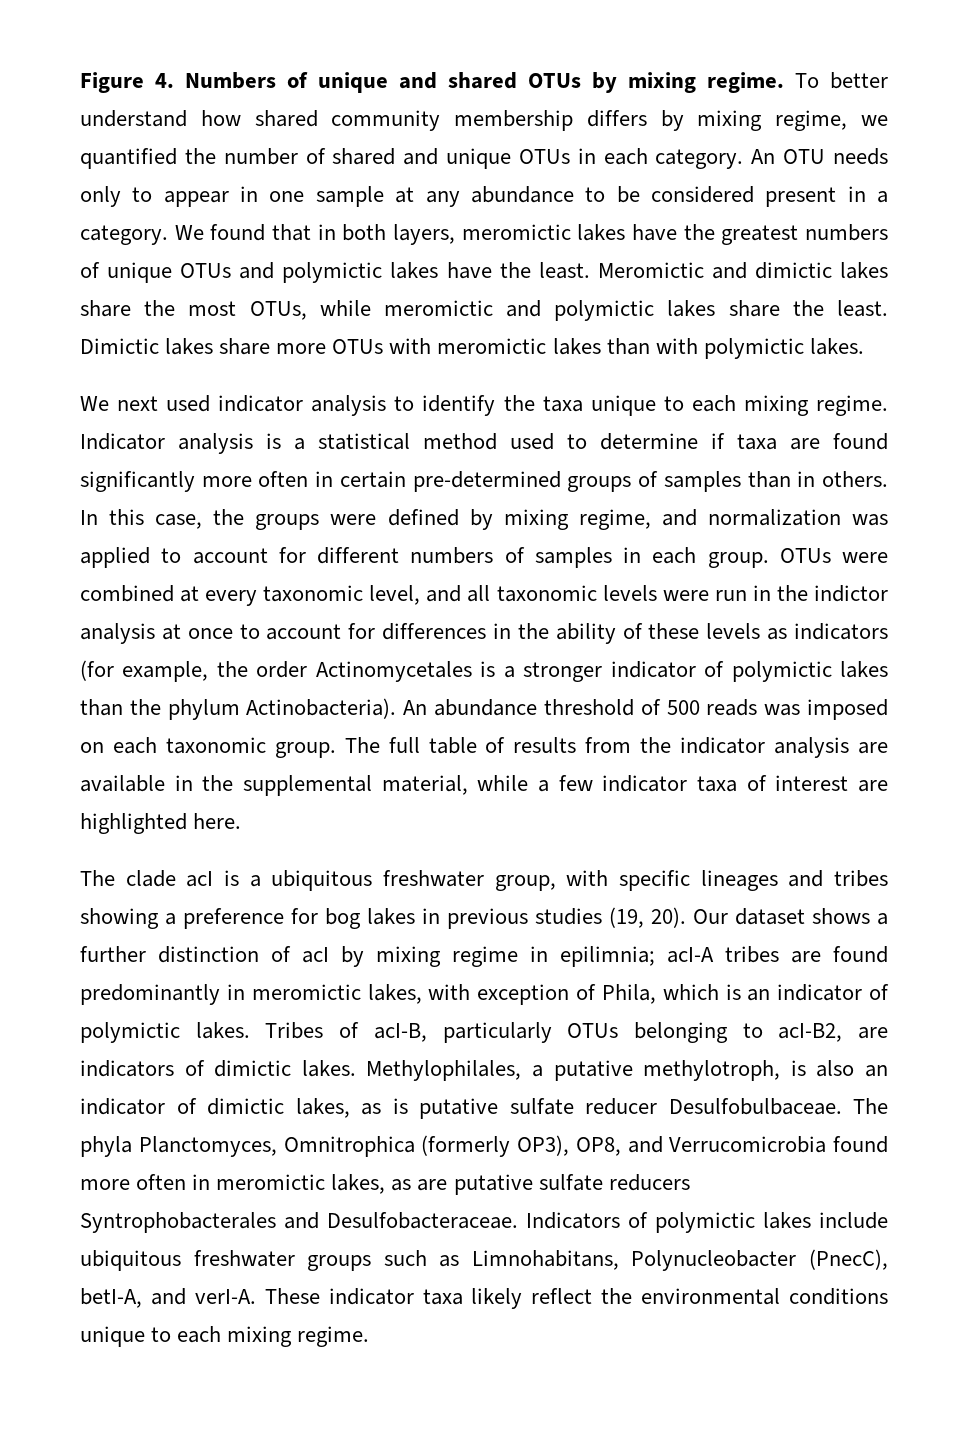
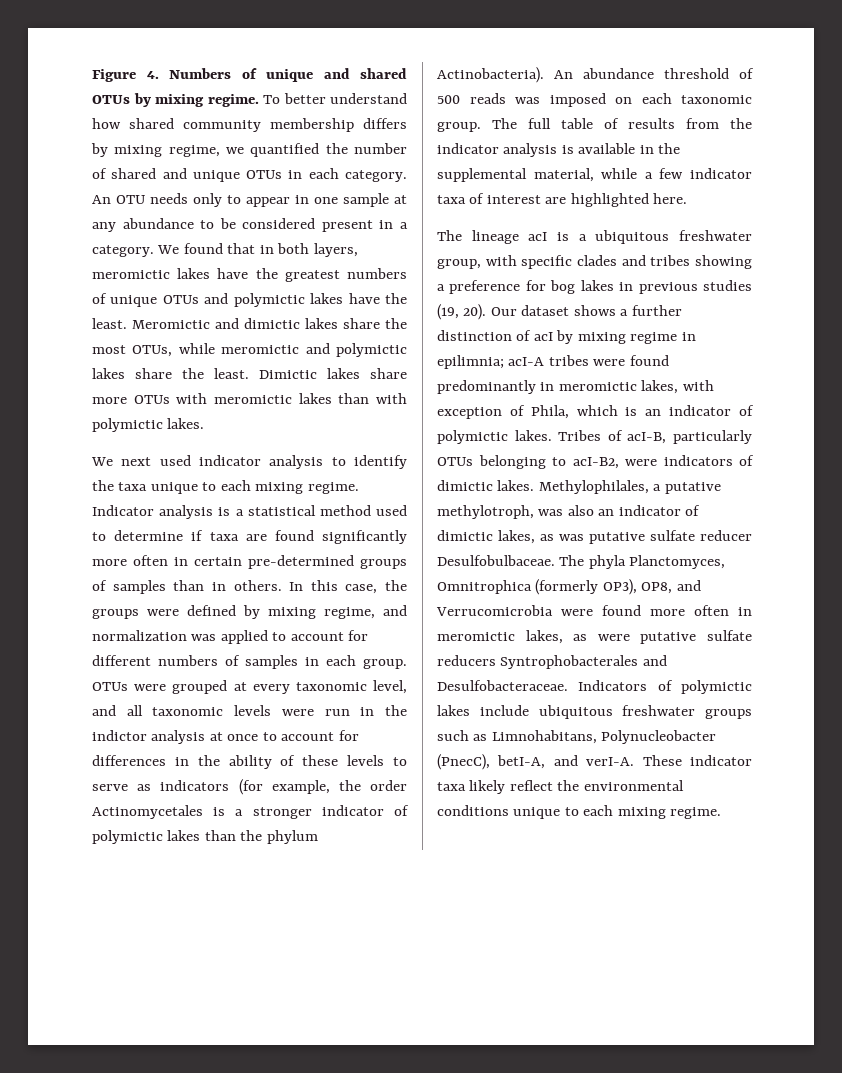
[80,585,174,602] combined -> [172,680,228,694] grouped
(761, 631) none -> [393,757,407,766] [92,784,128,791] to serve
[857,742,888,754] are -> [561,145,574,154] is
[125,870,176,887] clade -> [471,230,519,244] lineage
[700,870,778,891] lineages -> [577,255,617,266] clades
[791,951,821,963] are -> [593,359,626,366] were
[858,1027,889,1039] are -> [625,459,657,466] were
[790,1060,806,1076] is -> [538,509,564,516] was
[392,1098,408,1114] is -> [559,534,584,541] was
(827, 1144) none -> [561,609,593,616] were
[417,1179,448,1191] are -> [597,634,630,641] were

